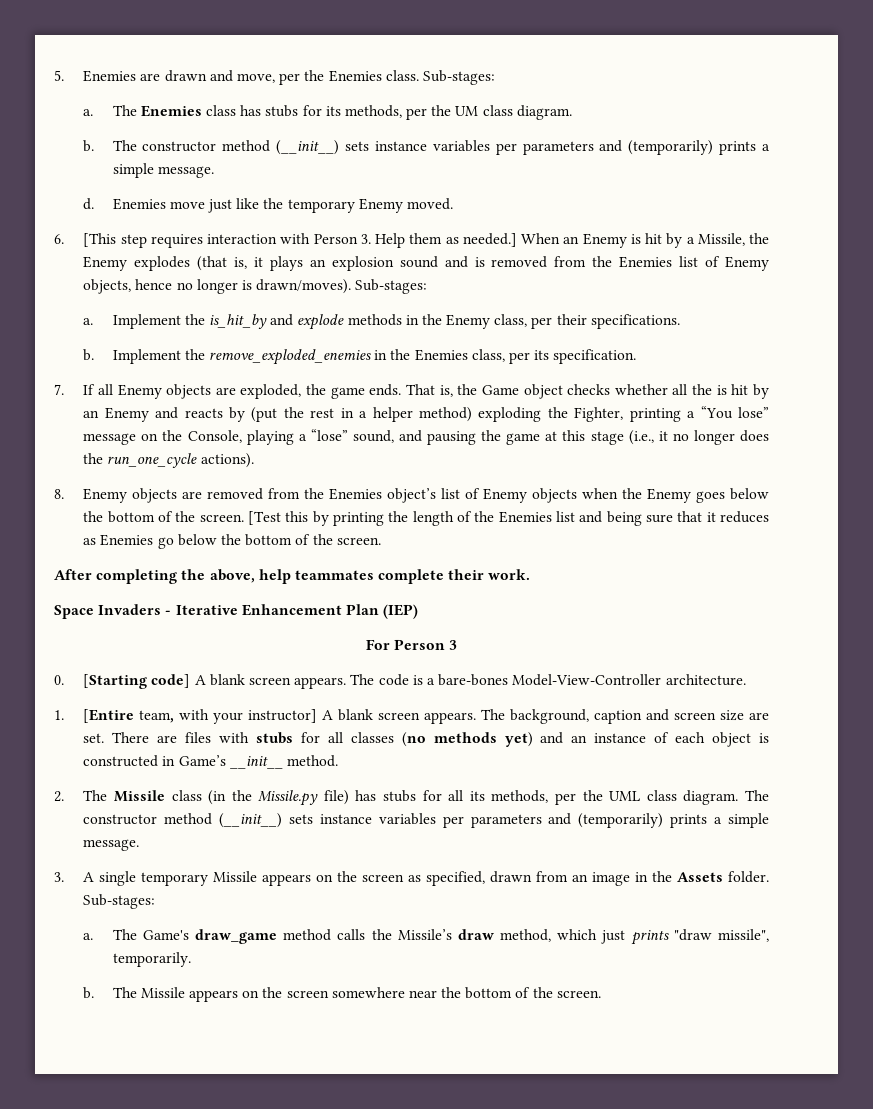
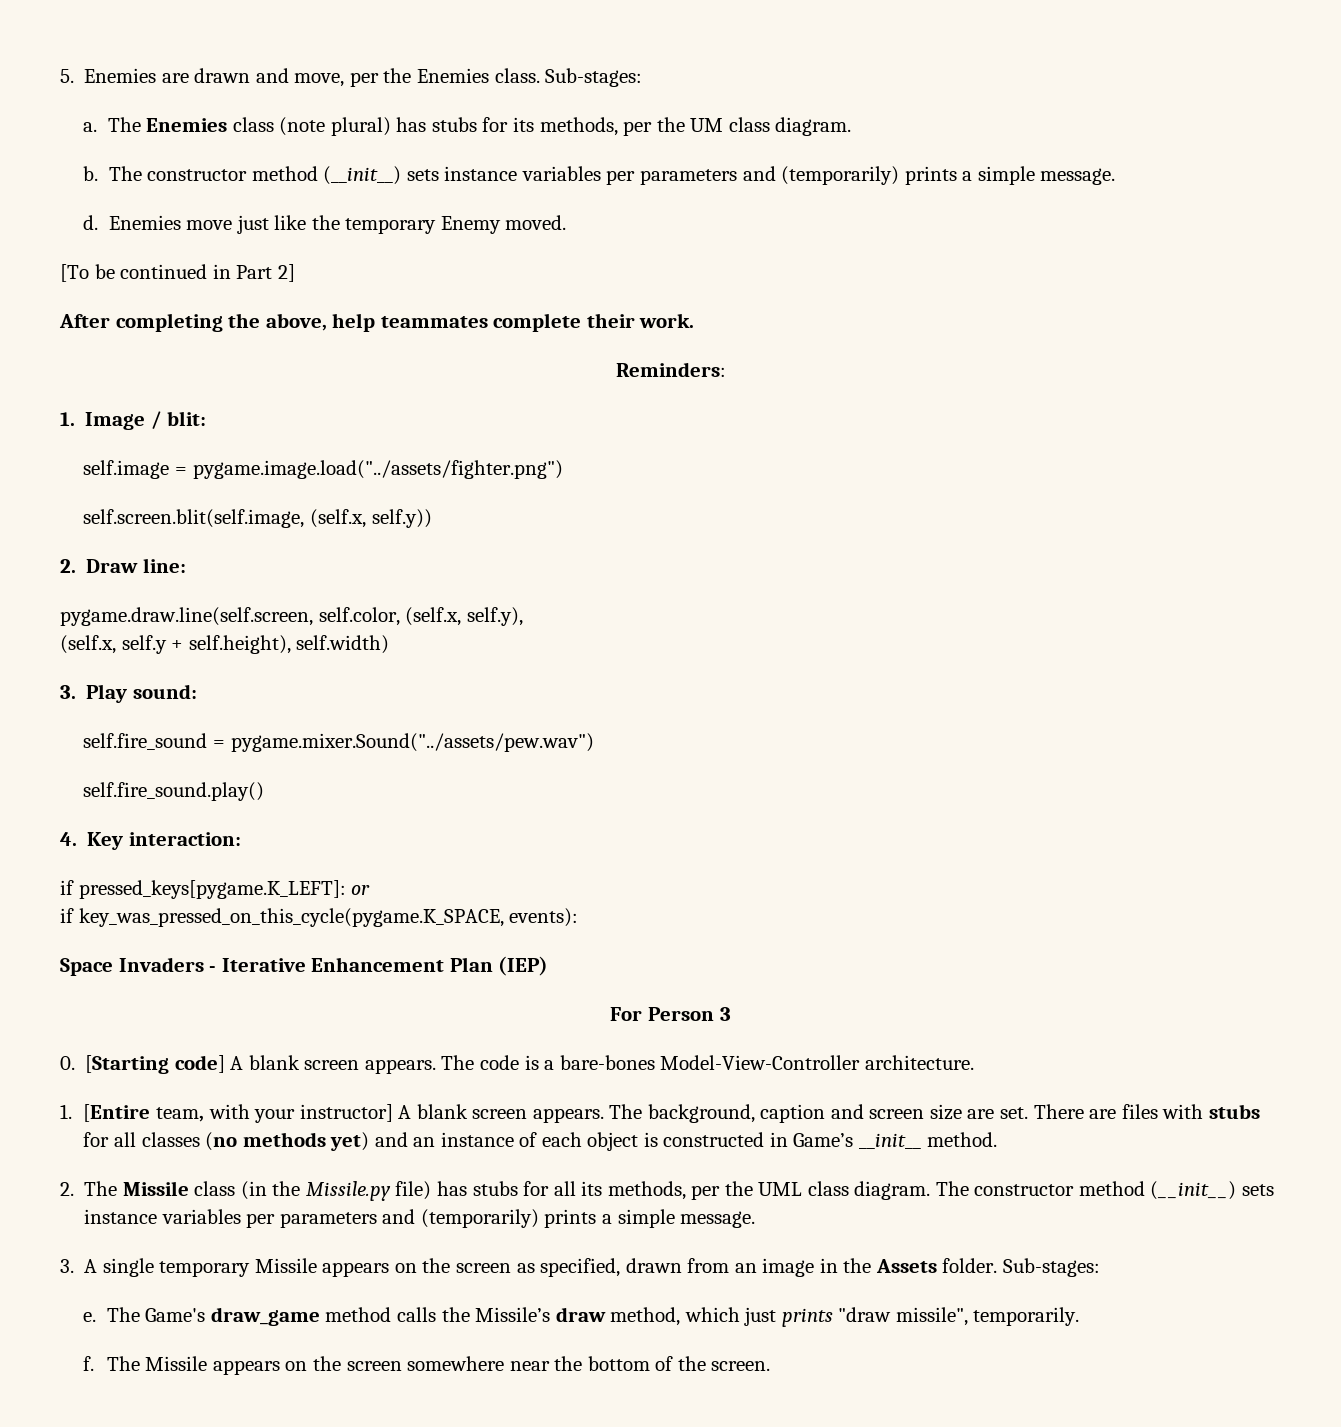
(236, 110) none -> [279,117,391,136] (note plural)
[54,233,769,248] [83,256,770,271] [83,279,428,294] [83,314,680,330] [83,349,637,365] [54,384,769,399] [83,406,769,422] [83,429,770,445] [83,453,254,468] [54,488,770,503] [83,511,769,526] [83,534,381,549] 6. [This step requires interaction with Person 3. Help them as needed.] When an Enemy is hit by a Missile, the Enemy explodes (that is, it plays an explosion sound and is removed from the Enemies list of Enemy objects, hence no longer is drawn/moves). Sub-stages: // a. Implement the is_hit_by and explode methods in the Enemy class, per their specifications. // b. Implement the remove_exploded_enemies in the Enemies class, per its specification. // 7. If all Enemy objects are exploded, the game ends. That is, the Game object checks whether all the is hit by an Enemy and reacts by (put the rest in a helper method) exploding the Fighter, printing a “You lose” message on the Console, playing a “lose” sound, and pausing the game at this stage (i.e., it no longer does the run_one_cycle actions). // 8. Enemy objects are removed from the Enemies object’s list of Enemy objects when the Enemy goes below the bottom of the screen. [Test this by printing the length of the Enemies list and being sure that it reduces as Enemies go below the bottom of the screen. -> [60,264,295,282] [To be continued in Part 2]
(531, 574) none -> [615,362,726,377] [60,411,207,430] [83,460,563,479] [83,509,432,528] [60,558,186,573] [60,607,523,626] [60,635,390,654] [60,684,197,703] [83,733,594,752] [83,782,265,801] [60,832,241,850] [60,880,371,899] [60,908,579,927] // Reminders: // 1. Image / blit: // self.image = pygame.image.load("../assets/fighter.png") // self.screen.blit(self.image, (self.x, self.y)) // 2. Draw line: // pygame.draw.line(self.screen, self.color, (self.x, self.y), // (self.x, self.y + self.height), self.width) // 3. Play sound: // self.fire_sound = pygame.mixer.Sound("../assets/pew.wav") // self.fire_sound.play() // 4. Key interaction: // if pressed_keys[pygame.K_LEFT]: or // if key_was_pressed_on_this_cycle(pygame.K_SPACE, events):
[83,933,94,940] a. -> [83,1312,97,1322] e.
[83,987,95,999] b. -> [83,1356,95,1371] f.

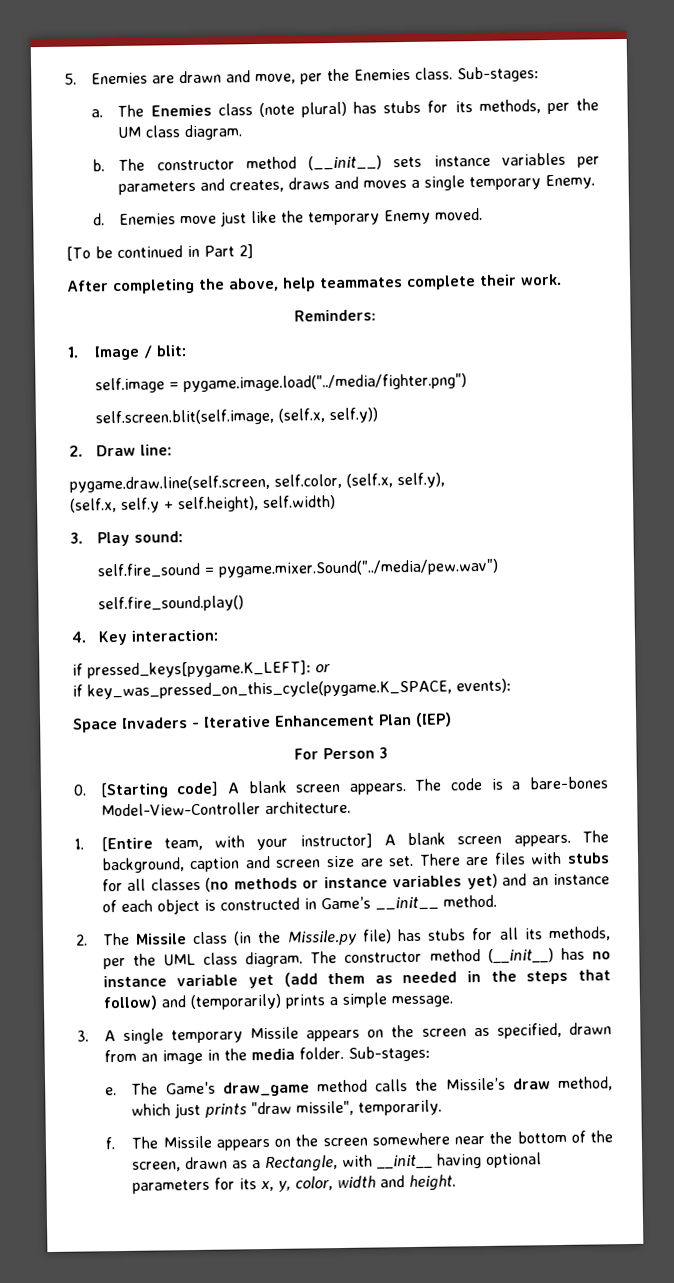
[781,166,1116,185] (temporarily) prints a simple message. -> [229,174,596,193] creates, draws and moves a single temporary Enemy.
[192,460,563,479] pygame.image.load("../assets/fighter.png") -> [182,373,467,393] pygame.image.load("../media/fighter.png")
[230,733,594,752] pygame.mixer.Sound("../assets/pew.wav") -> [217,558,499,578] pygame.mixer.Sound("../media/pew.wav")
(326, 1139) none -> [302,875,463,889] or instance variables
[1242,1184,1275,1196] [84,1209,377,1228] sets instance variables per parameters -> [560,947,611,960] [102,969,611,989] [102,995,158,1011] has no instance variable yet (add them as needed in the steps that follow)
[875,1259,937,1273] Assets -> [250,1048,295,1061] media
[711,1361,771,1371] screen. -> [132,1152,543,1173] [132,1174,457,1194] screen, drawn as a Rectangle, with __init__ having optional parameters for its x, y, color, width and height.

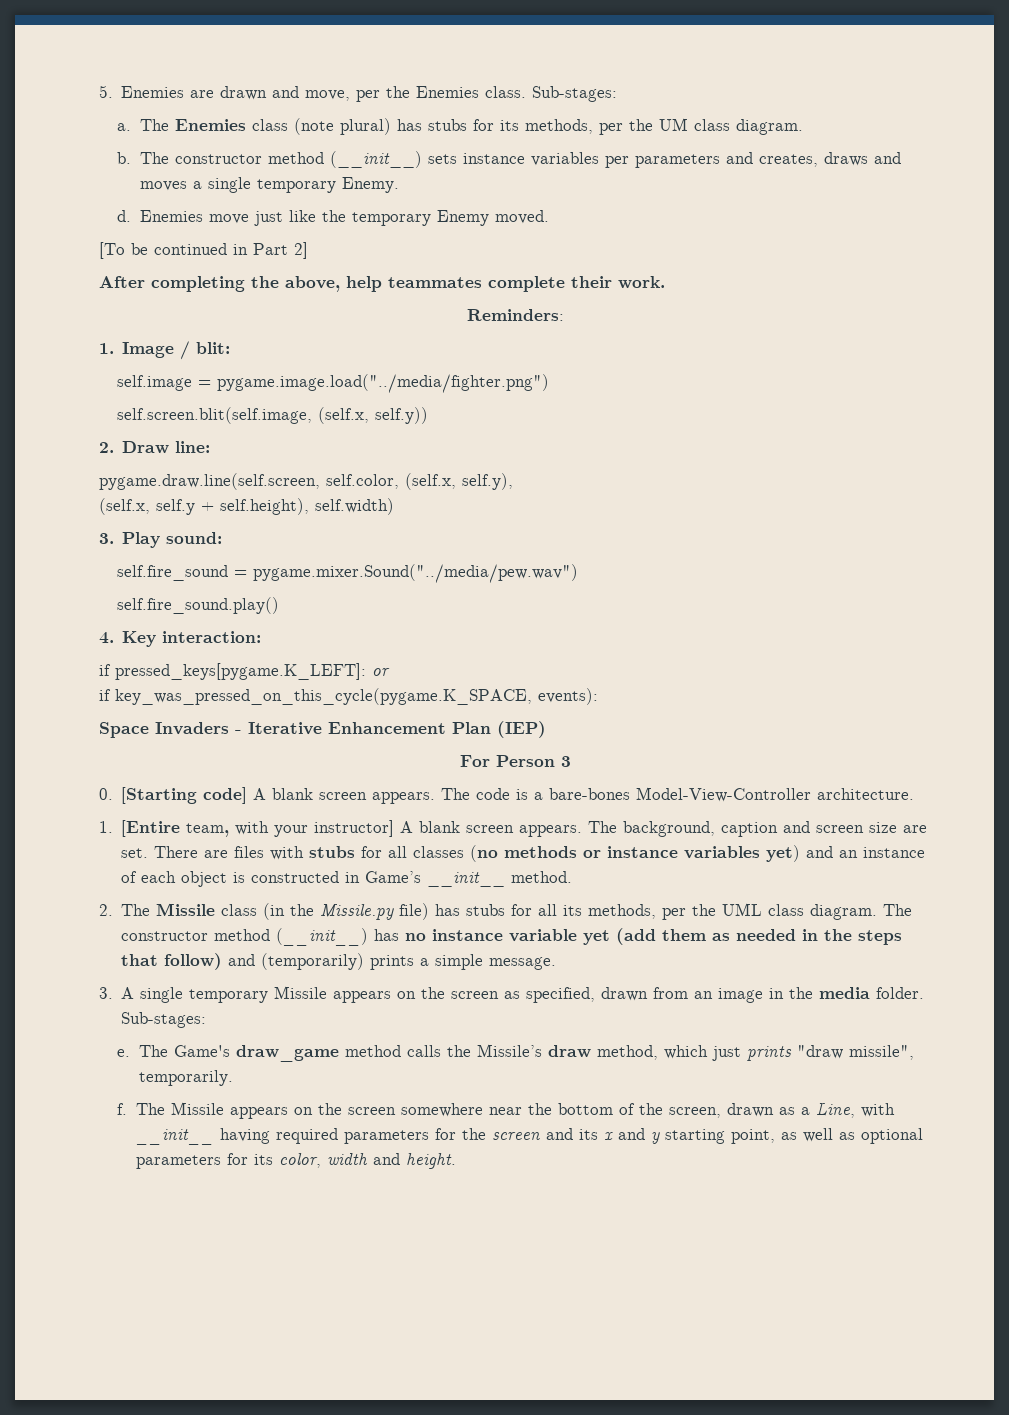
[265,1155,339,1173] Rectangle, -> [815,1103,855,1118] Line,
(483, 1161) none -> [275,1128,855,1144] required parameters for the screen and its x and y starting point, as well as
[261,1180,292,1192] x, y, -> (273, 1159) none

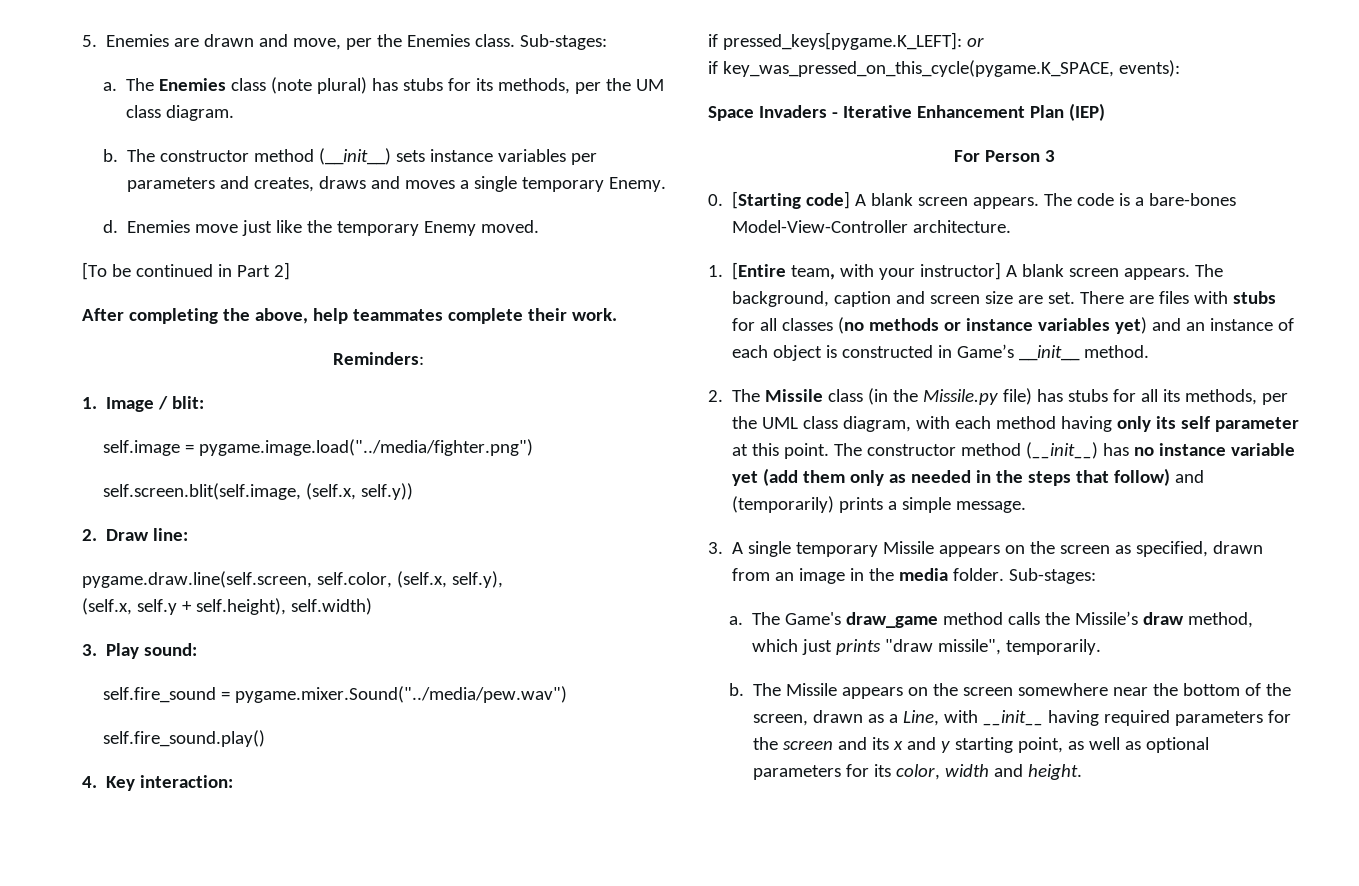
[810,904,878,920] diagram. -> [843,416,1300,432] [732,443,830,459] diagram, with each method having only its self parameter at this point.
(707, 935) none -> [850,470,885,486] only
[117,1049,131,1057] e. -> [729,616,744,625] a.
[117,1103,128,1115] f. -> [729,683,745,696] b.

